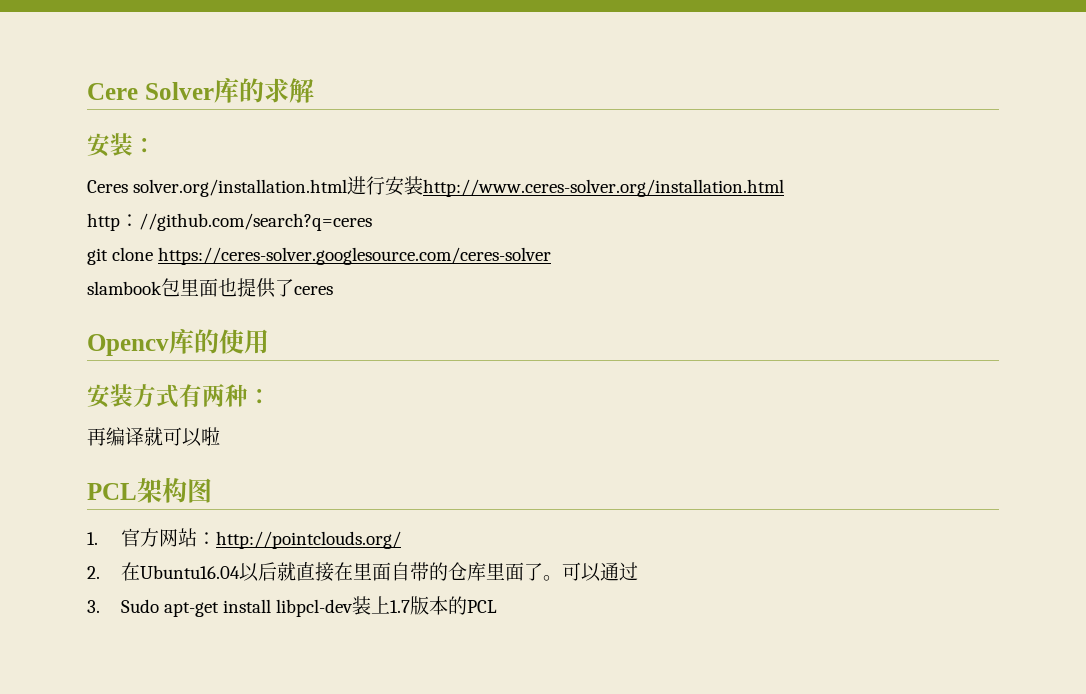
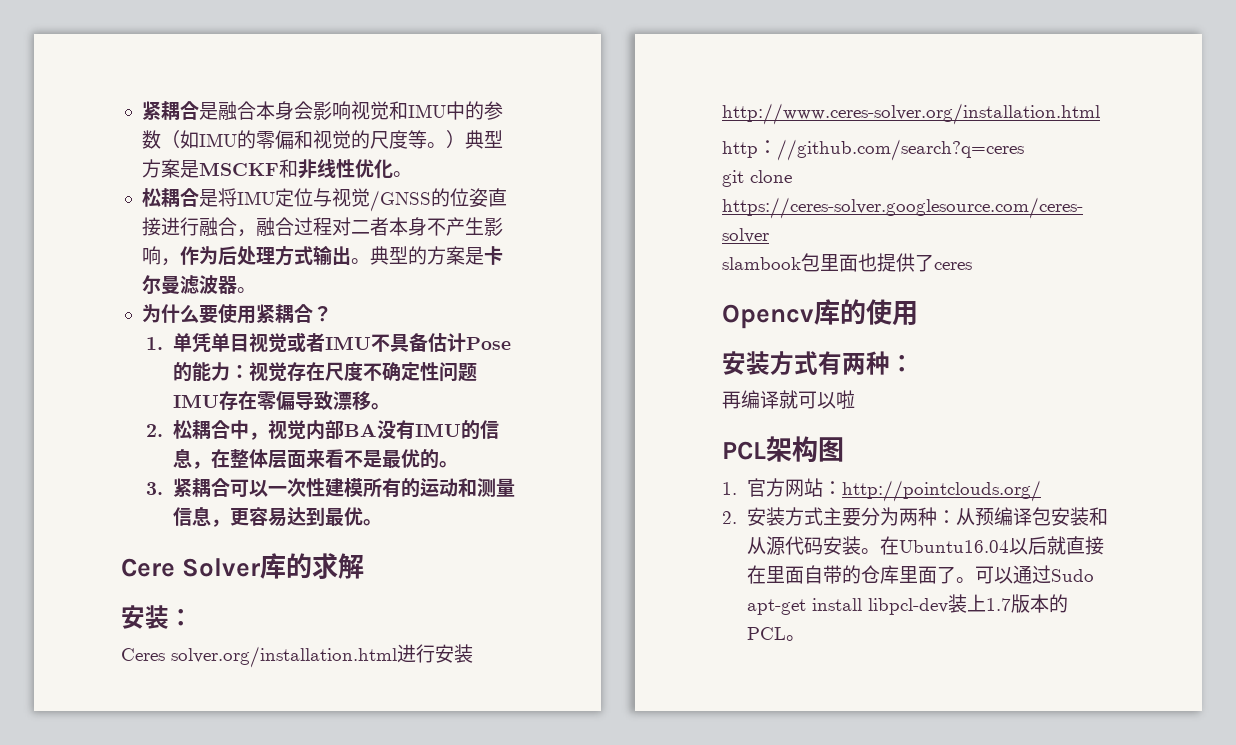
(87, 91) none -> [141,101,503,120] [141,130,503,150] [141,159,412,179] [141,188,507,212] [141,217,503,237] [141,245,503,266] [141,275,256,295] [141,304,332,324] [146,332,511,353] [172,362,477,382] [172,391,390,410] [146,420,499,440] [172,448,458,469] [146,478,515,498] [172,506,382,527] 紧耦合是融合本身会影响视觉和IMU中的参数（如IMU的零偏和视觉的尺度等。）典型方案是MSCKF和非线性优化。 // 松耦合是将IMU定位与视觉/GNSS的位姿直接进行融合，融合过程对二者本身不产生影响，作为后处理方式输出。典型的方案是卡尔曼滤波器。 // 为什么要使用紧耦合？ // 1.单凭单目视觉或者IMU不具备估计Pose的能力：视觉存在尺度不确定性问题IMU存在零偏导致漂移。 // 2.松耦合中，视觉内部BA没有IMU的信息，在整体层面来看不是最优的。 // 3.紧耦合可以一次性建模所有的运动和测量信息，更容易达到最优。 //
(100, 572) none -> [747,507,1109,527] [747,536,881,556] 安装方式主要分为两种：从预编译包安装和从源代码安装。
[87,600,100,613] // 3. -> (1052, 574) none
(498, 606) none -> [786,635,806,641] 。

